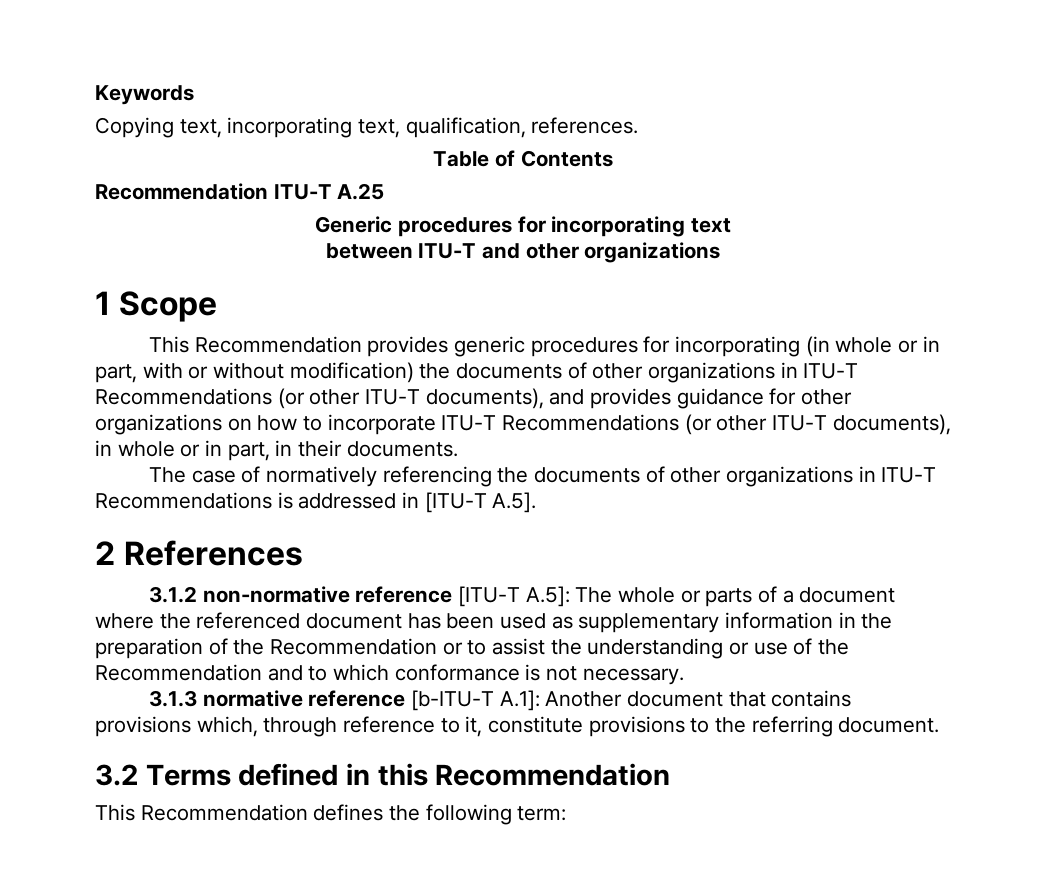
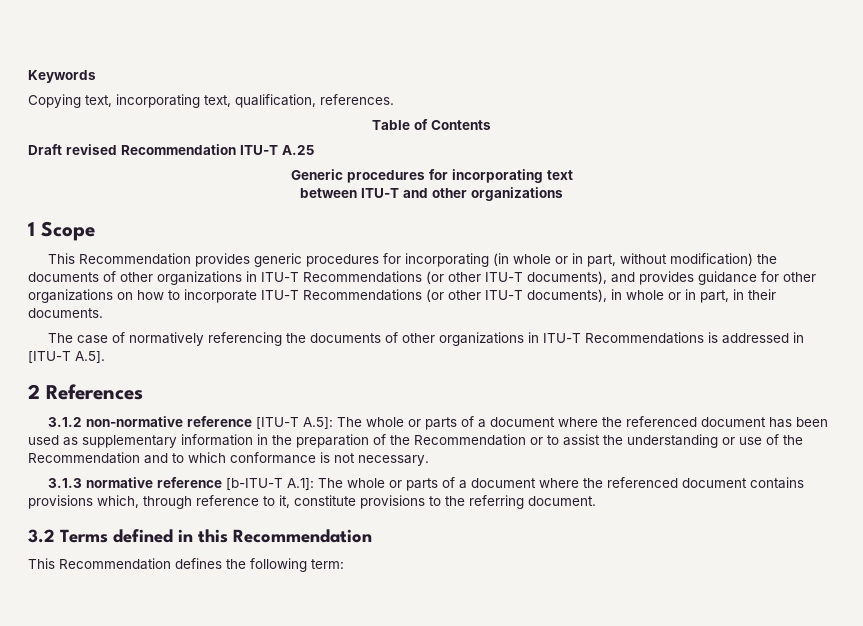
(613, 158) none -> [28,144,117,155] Draft revised
[142,362,209,379] with or -> (617, 260) none
[545,691,766,707] Another document that -> [318,477,748,491] The whole or parts of a document where the referenced document

